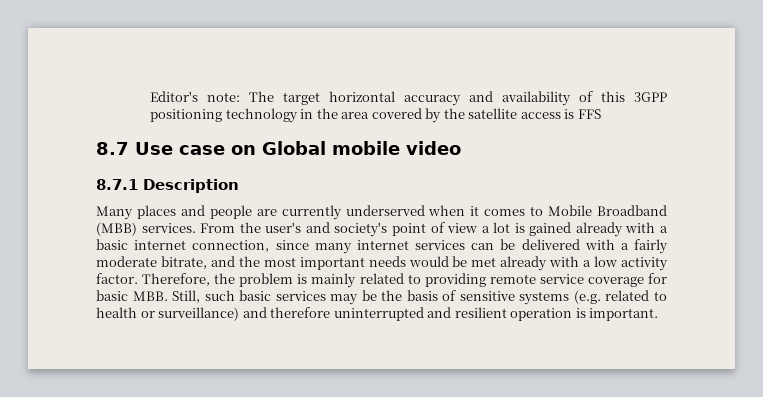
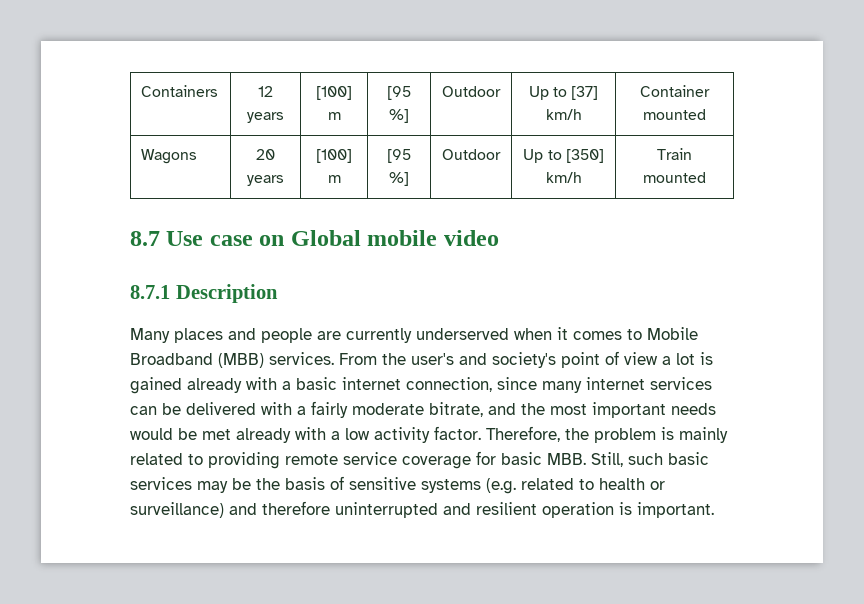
[150,91,667,106] [150,108,601,123] Editor's note: The target horizontal accuracy and availability of this 3GPP positioning technology in the area covered by the satellite access is FFS -> [141,85,219,97] [258,86,273,97] [247,112,284,123] [316,86,352,100] [327,112,341,120] [387,86,411,100] [389,109,409,123] [442,86,501,97] [528,86,599,100] [545,109,582,120] [640,85,710,97] [643,109,706,120] [141,149,198,164] [256,149,275,160] [247,175,284,186] [316,149,352,163] [327,175,341,183] [387,149,411,163] [389,172,409,186] [442,149,501,160] [523,149,604,163] [545,172,582,183] [657,148,692,160] [643,172,706,183] Containers | 12 years | [100] m | [95 %] | Outdoor | Up to [37] km/h | Container mounted // Wagons | 20 years | [100] m | [95 %] | Outdoor | Up to [350] km/h | Train mounted

